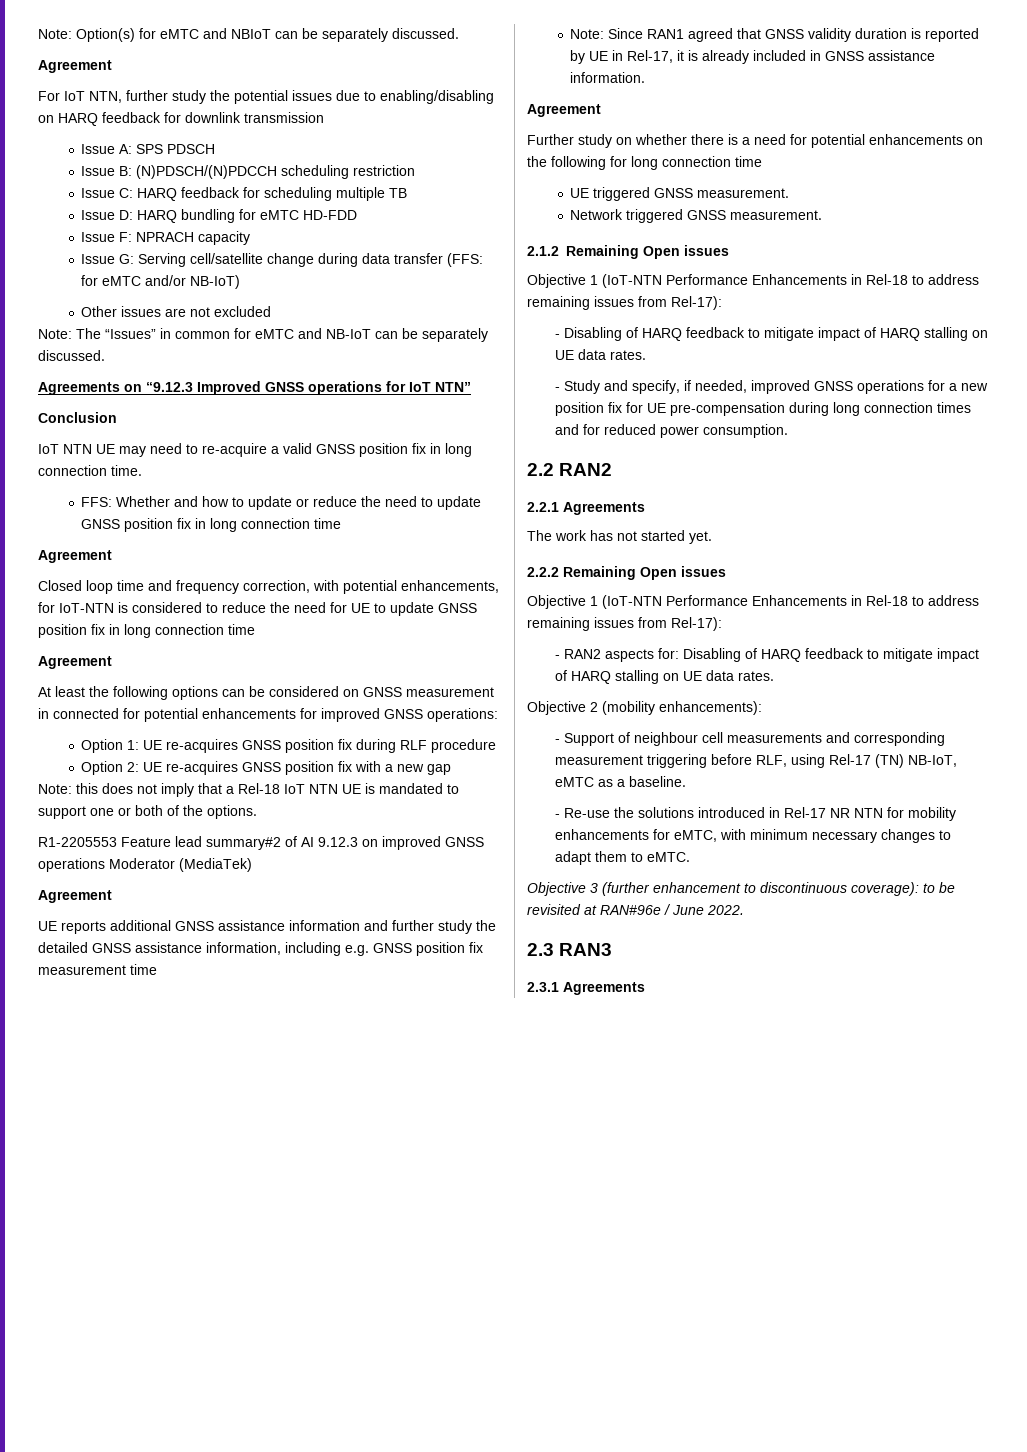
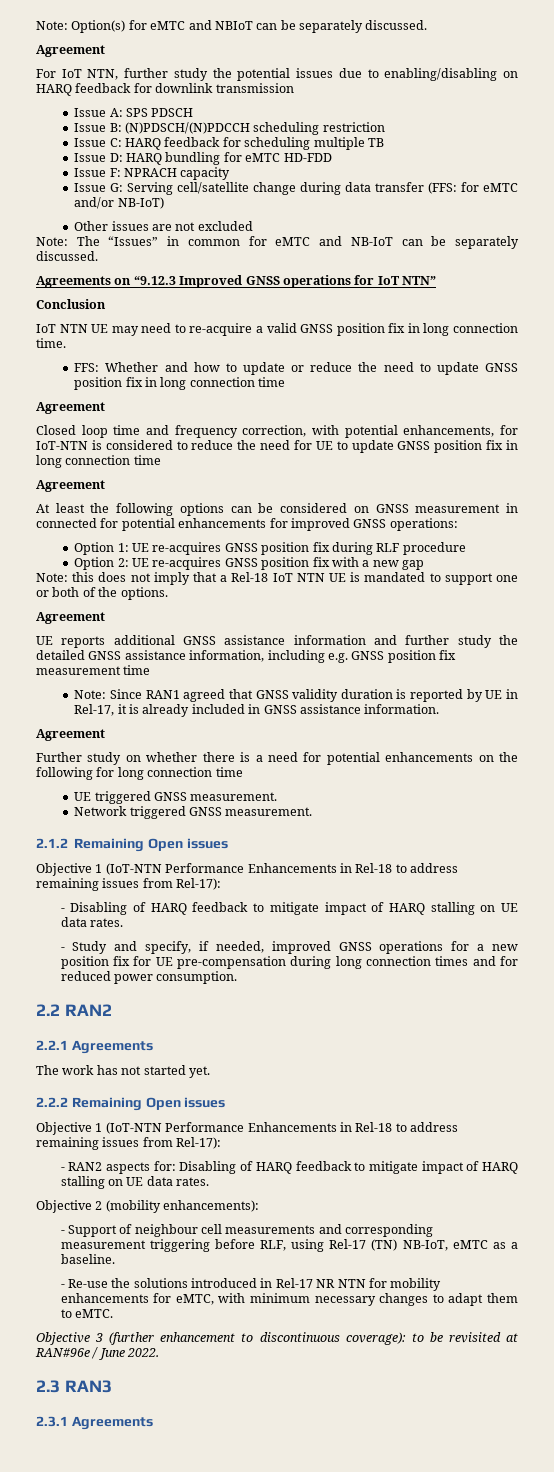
[38,836,484,850] [38,858,252,872] // R1-2205553 Feature lead summary#2 of AI 9.12.3 on improved GNSS operations Moderator (MediaTek) -> (168, 593) none

